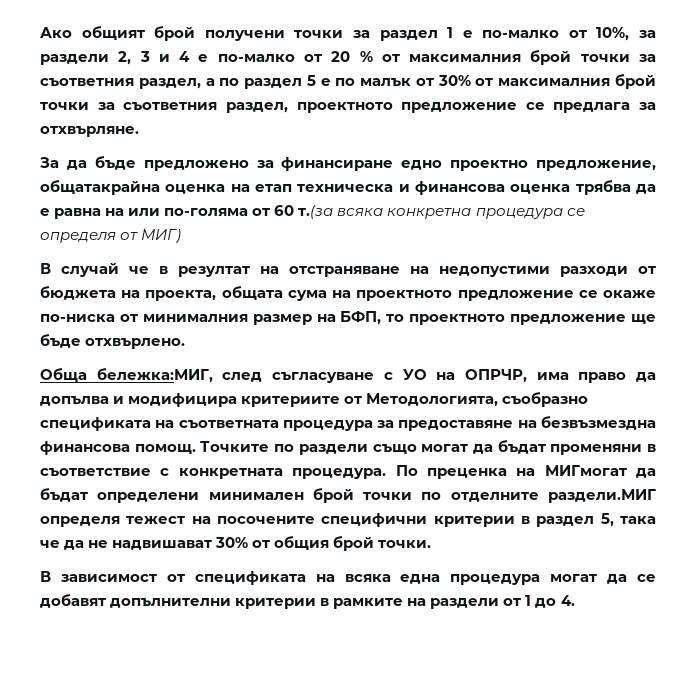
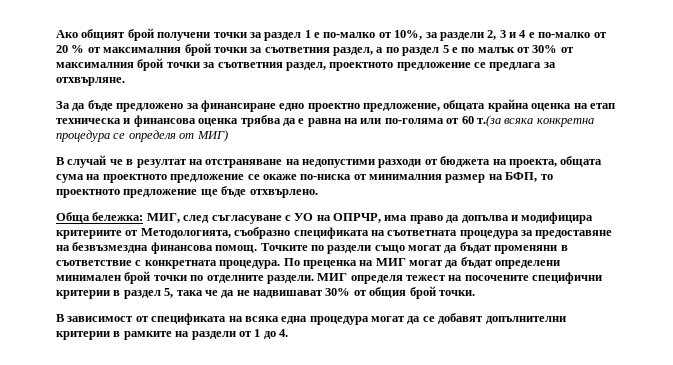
[40,180,160,195] общатакрайна -> [443,99,529,112] общата крайна
[96,368,213,383] бележка:МИГ, -> [92,212,180,223] бележка: МИГ,
[544,465,627,476] МИГмогат -> [375,258,442,266] МИГ могат
[548,489,656,503] раздели.МИГ -> [266,273,348,284] раздели. МИГ

